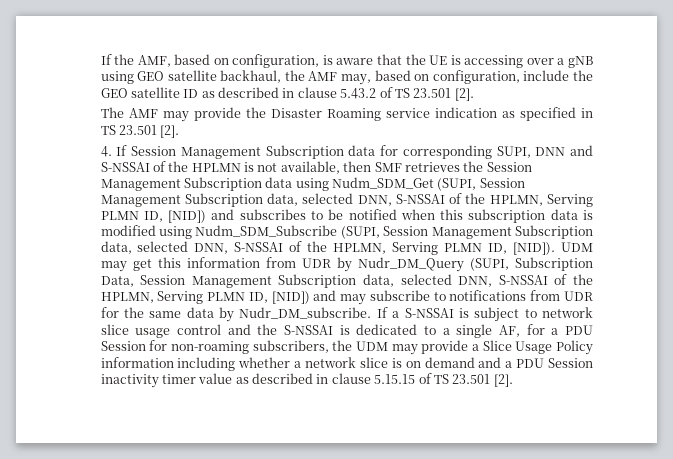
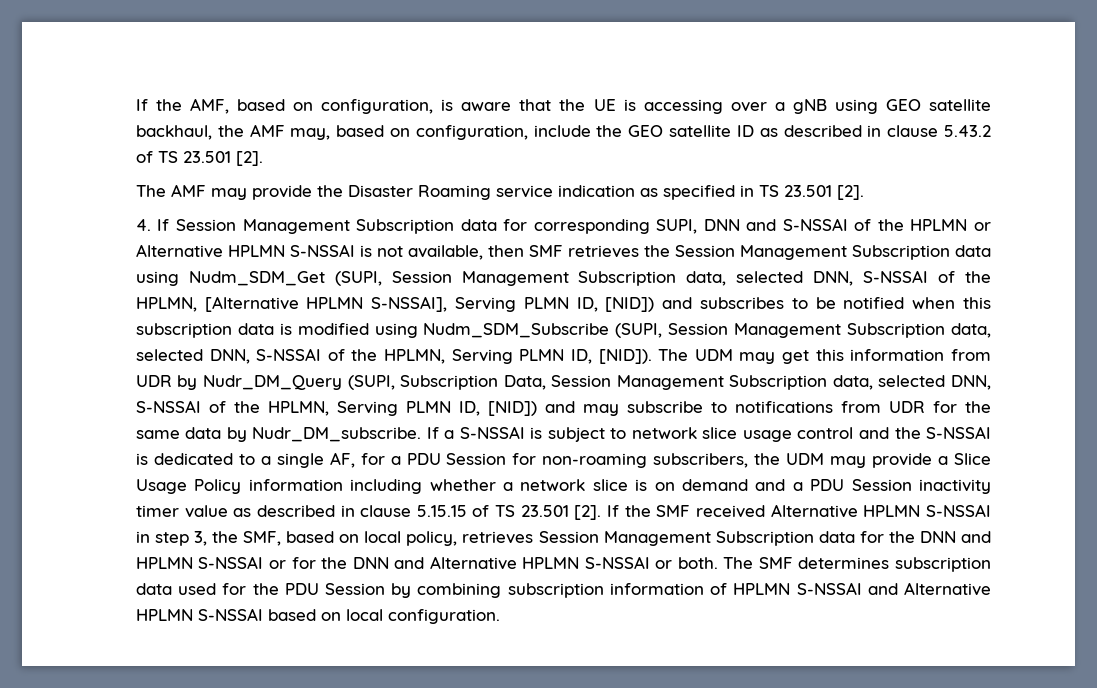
(241, 167) none -> [974,222,992,231] [135,244,355,258] or Alternative HPLMN S-NSSAI
(543, 200) none -> [204,296,448,312] [Alternative HPLMN S-NSSAI],
(556, 248) none -> [658,349,689,361] The
(513, 380) none -> [607,504,992,518] [135,531,991,546] [135,556,992,572] [135,582,991,598] [135,608,500,624] If the SMF received Alternative HPLMN S-NSSAI in step 3, the SMF, based on local policy, retrieves Session Management Subscription data for the DNN and HPLMN S-NSSAI or for the DNN and Alternative HPLMN S-NSSAI or both. The SMF determines subscription data used for the PDU Session by combining subscription information of HPLMN S-NSSAI and Alternative HPLMN S-NSSAI based on local configuration.

